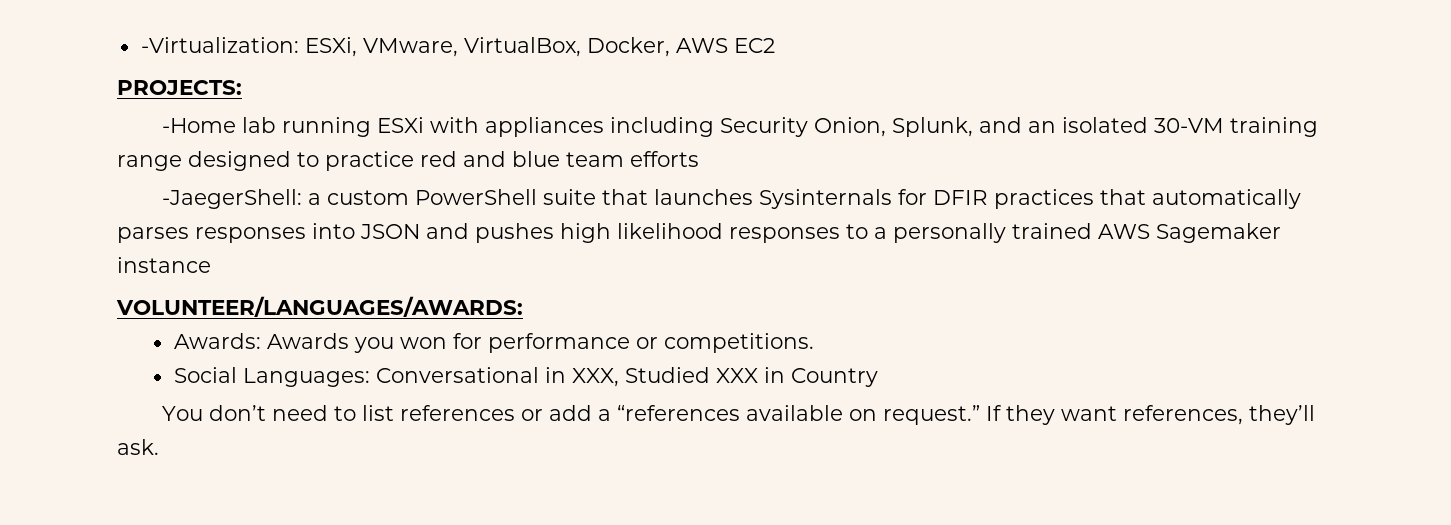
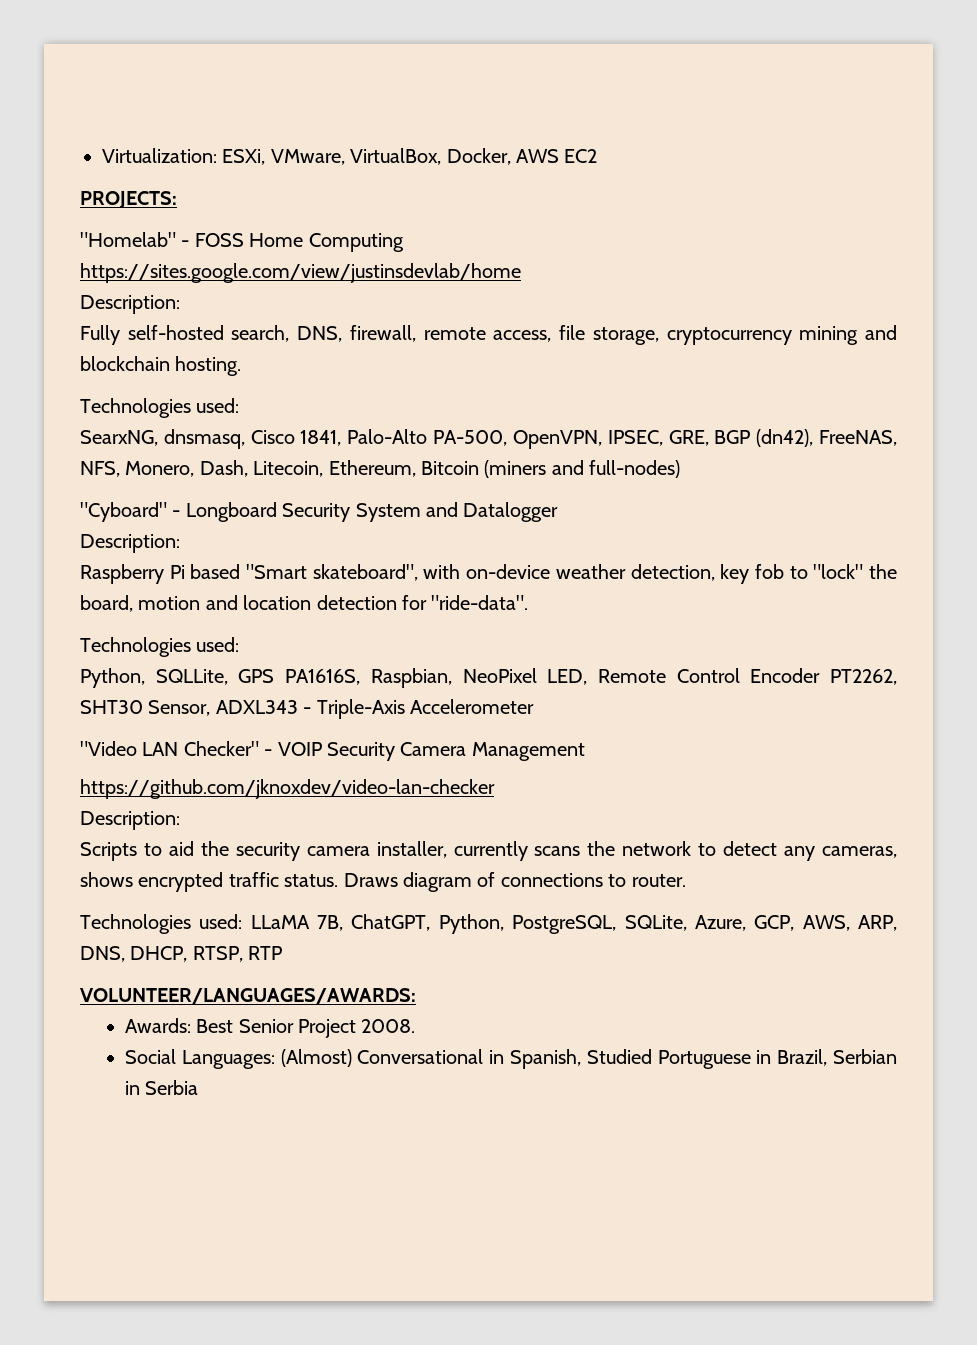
[140,37,299,53] -Virtualization: -> [102,148,217,163] Virtualization:
[162,117,1319,137] [117,151,699,171] [162,189,1302,209] [117,223,1281,243] [117,257,211,273] [116,296,523,317] [173,333,814,353] -Home lab running ESXi with appliances including Security Onion, Splunk, and an isolated 30-VM training range designed to practice red and blue team efforts // -JaegerShell: a custom PowerShell suite that launches Sysinternals for DFIR practices that automatically parses responses into JSON and pushes high likelihood responses to a personally trained AWS Sagemaker instance // VOLUNTEER/LANGUAGES/AWARDS: // Awards: Awards you won for performance or competitions. -> [80,232,404,252] [80,263,521,283] [80,295,180,314] [80,325,897,345] [80,356,242,376] [80,398,240,418] [80,429,898,449] [80,460,681,478] [80,502,559,522] [80,534,180,553] [80,564,898,584] [80,595,529,612] [80,637,240,657] [80,668,898,688] [80,699,534,719] [80,741,585,761] [80,779,495,799] [80,811,180,830] [80,841,898,861] [80,872,686,892] [80,914,898,934] [80,946,283,962] [80,988,416,1004] [124,1018,416,1038] "Homelab" - FOSS Home Computing // https://sites.google.com/view/justinsdevlab/home // Description: // Fully self-hosted search, DNS, firewall, remote access, file storage, cryptocurrency mining and blockchain hosting. // Technologies used: // SearxNG, dnsmasq, Cisco 1841, Palo-Alto PA-500, OpenVPN, IPSEC, GRE, BGP (dn42), FreeNAS, NFS, Monero, Dash, Litecoin, Ethereum, Bitcoin (miners and full-nodes) // "Cyboard" - Longboard Security System and Datalogger // Description: // Raspberry Pi based "Smart skateboard", with on-device weather detection, key fob to "lock" the board, motion and location detection for "ride-data". // Technologies used: // Python, SQLLite, GPS PA1616S, Raspbian, NeoPixel LED, Remote Control Encoder PT2262, SHT30 Sensor, ADXL343 - Triple-Axis Accelerometer // "Video LAN Checker" - VOIP Security Camera Management // https://github.com/jknoxdev/video-lan-checker // Description: // Scripts to aid the security camera installer, currently scans the network to detect any cameras, shows encrypted traffic status. Draws diagram of connections to router. // Technologies used: LLaMA 7B, ChatGPT, Python, PostgreSQL, SQLite, Azure, GCP, AWS, ARP, DNS, DHCP, RTSP, RTP // VOLUNTEER/LANGUAGES/AWARDS: // Awards: Best Senior Project 2008.
(370, 377) none -> [280,1049,352,1067] (Almost)
[571,367,878,387] [162,405,1316,425] [117,439,159,455] XXX, Studied XXX in Country // You don’t need to list references or add a “references available on request.” If they want references, they’ll ask. -> [509,1049,898,1069] [124,1080,199,1095] Spanish, Studied Portuguese in Brazil, Serbian in Serbia

